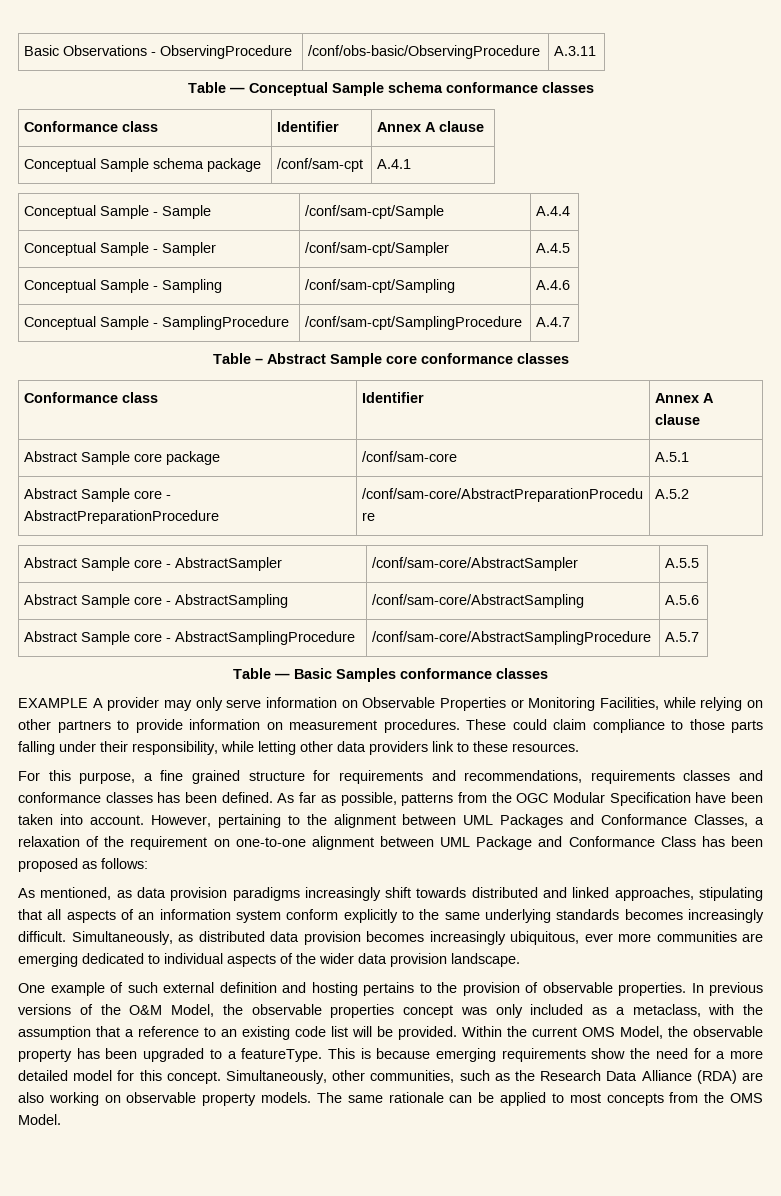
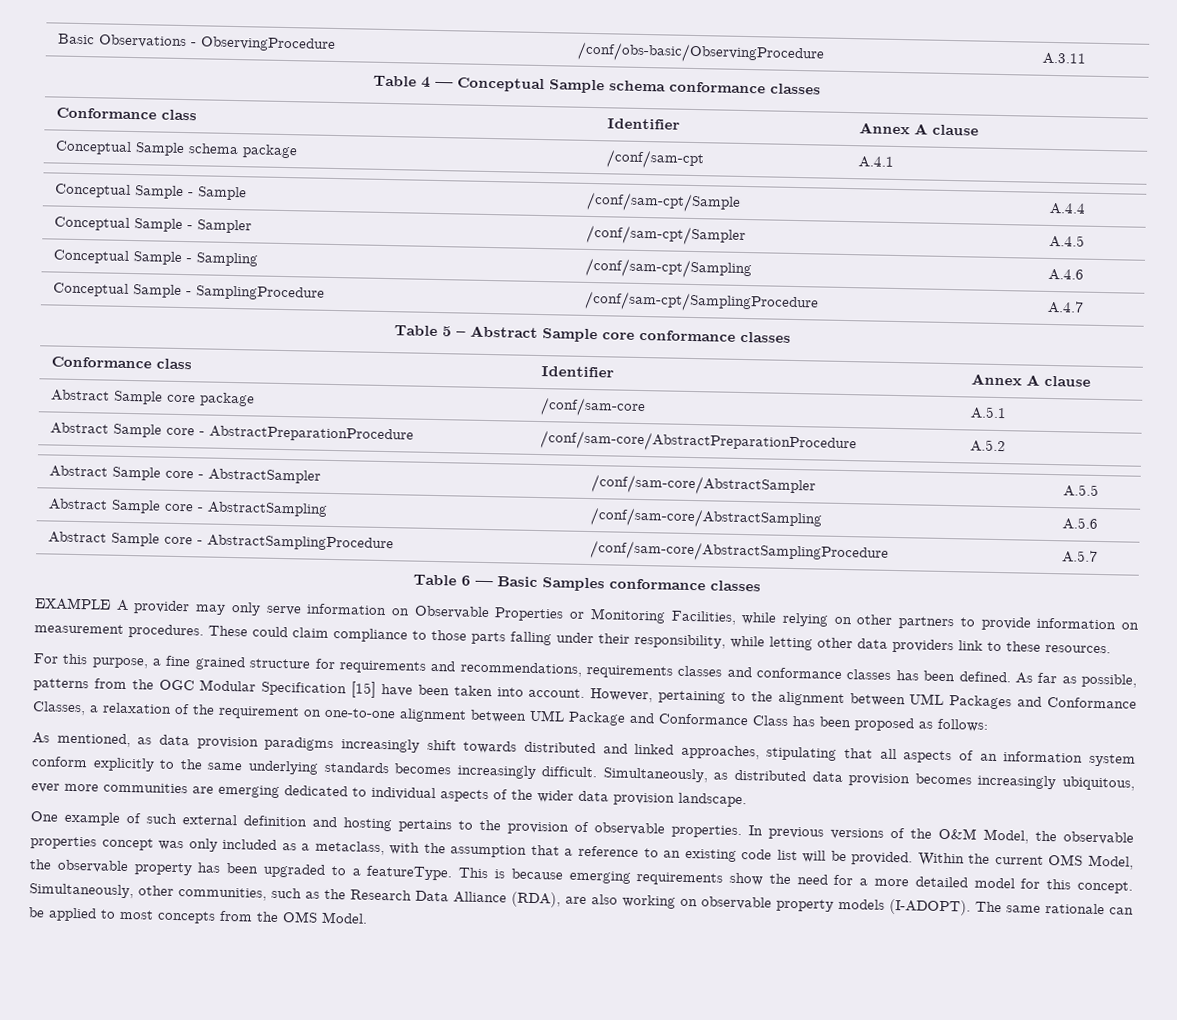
(226, 87) none -> [421,76,431,88] 4
(251, 358) none -> [441,326,452,337] 5
(271, 673) none -> [461,575,471,586] 6
(691, 799) none -> [351,681,377,698] [15]
[696,1070,737,1084] (RDA) -> [511,891,561,908] (RDA),
[261,1092,312,1103] models. -> [838,898,971,916] models (I-ADOPT).

